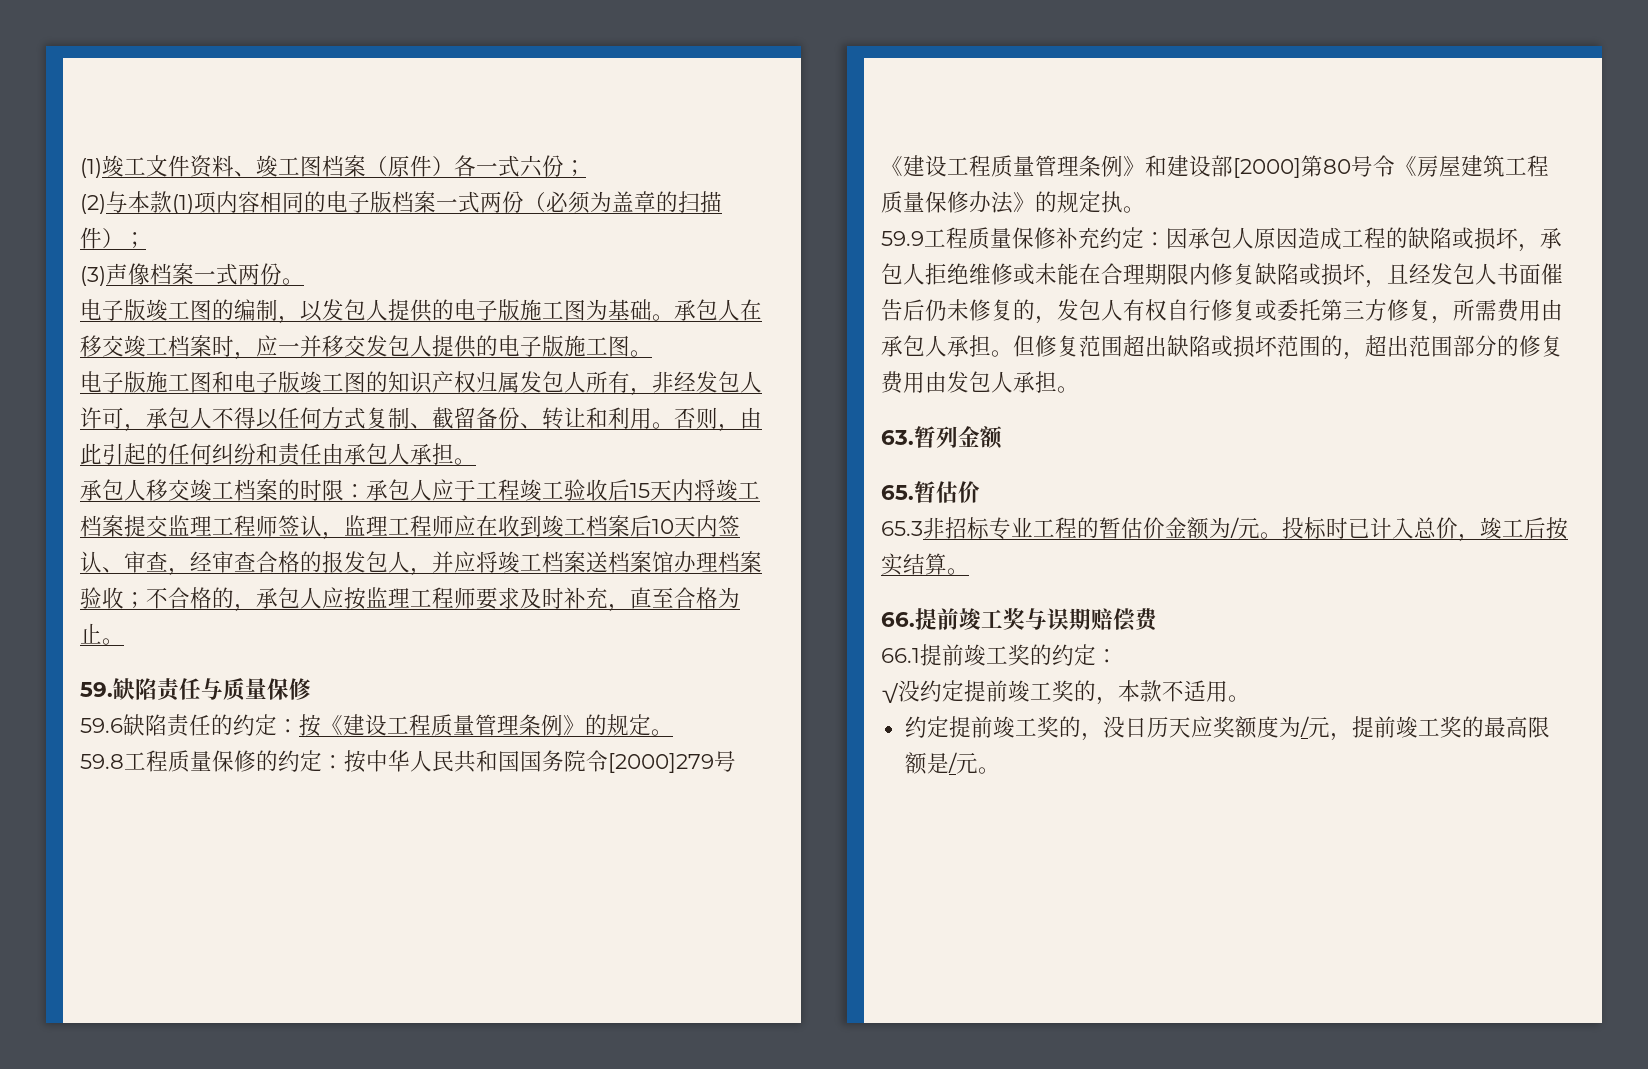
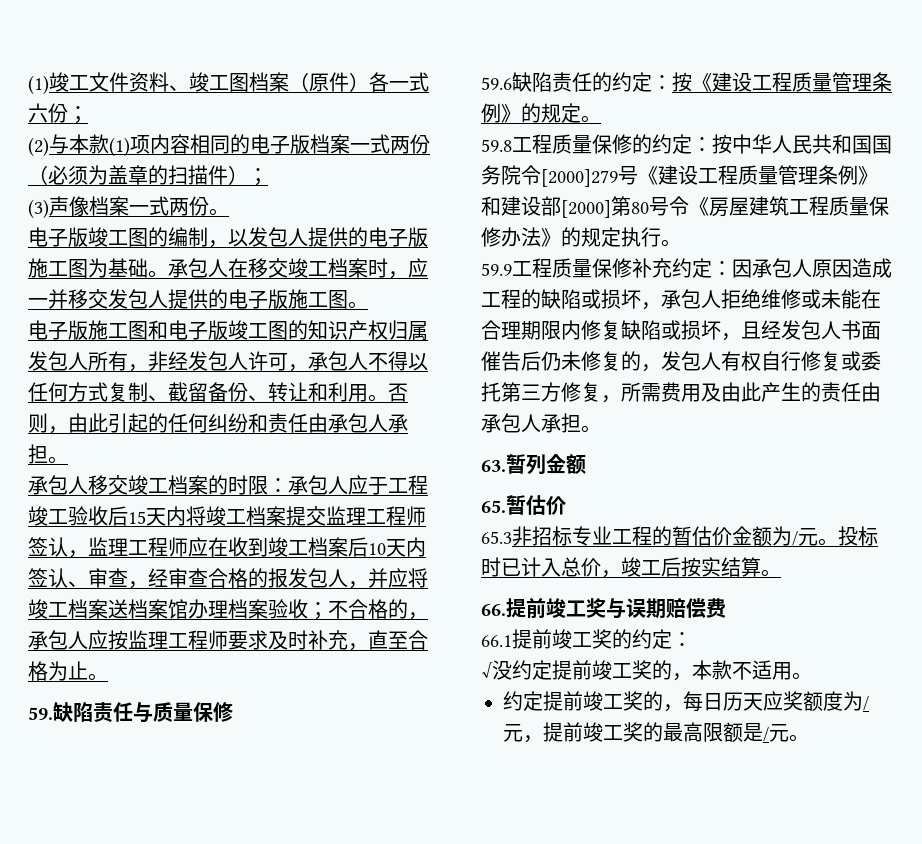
(1123, 202) none -> [641,227,661,247] 行
[1541,299,1563,321] [881,335,1563,360] [881,371,1079,394] 由承包人承担。但修复范围超出缺陷或损坏范围的，超出范围部分的修复费用由发包人承担。 -> [701,382,881,402] [481,413,601,433] 及由此产生的责任由承包人承担。
[1102,716,1125,738] 没 -> [683,691,703,712] 每

